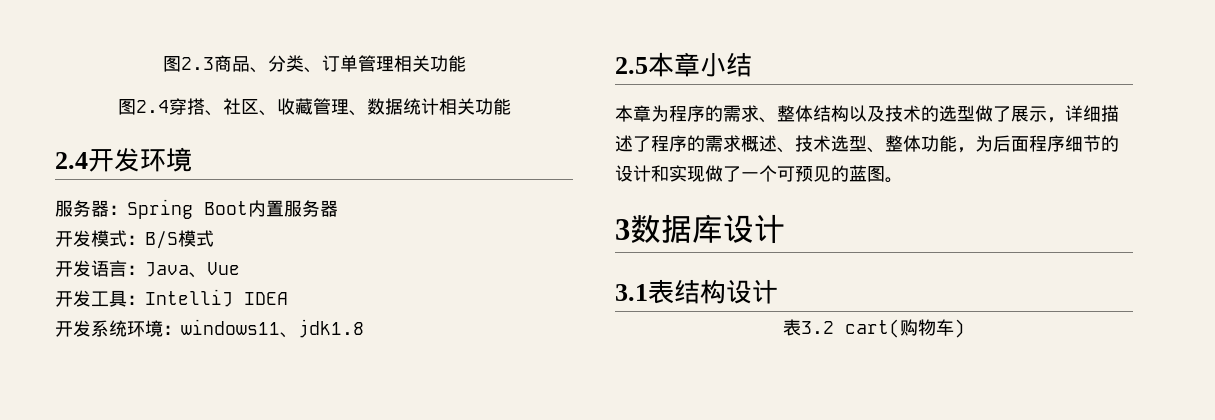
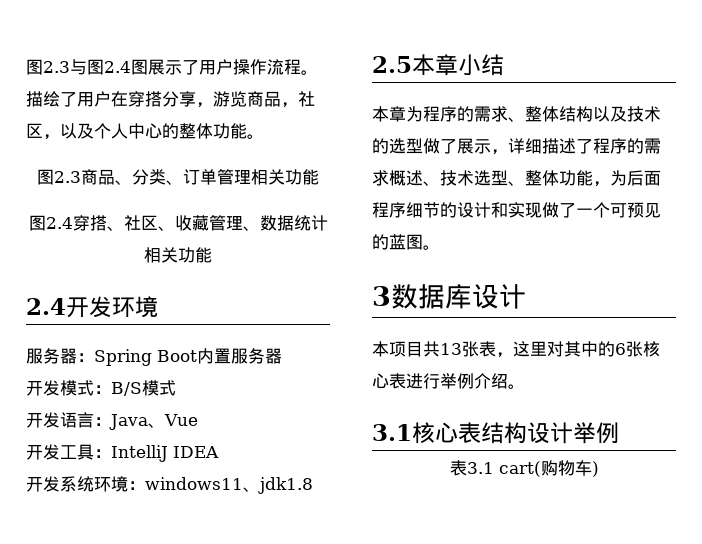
[162,56,214,72] 图2.3 -> [26,59,318,75] [26,91,315,108] [26,123,264,140] [37,169,81,185] 图2.3与图2.4图展示了用户操作流程。描绘了用户在穿搭分享，游览商品，社区，以及个人中心的整体功能。 // 图2.3
[615,284,648,301] // 3.1 -> [372,341,660,358] [372,373,525,389] [372,422,458,444] // 本项目共13张表，这里对其中的6张核心表进行举例介绍。 // 3.1核心
[783,319,834,336] // 表3.2 -> [573,422,619,444] [449,460,494,476] 举例 // 表3.1

